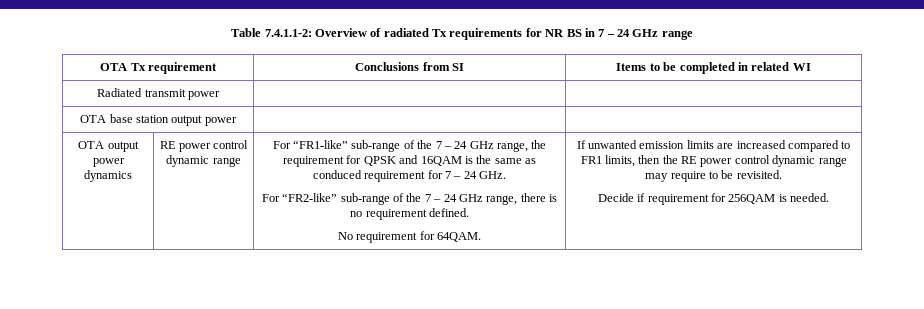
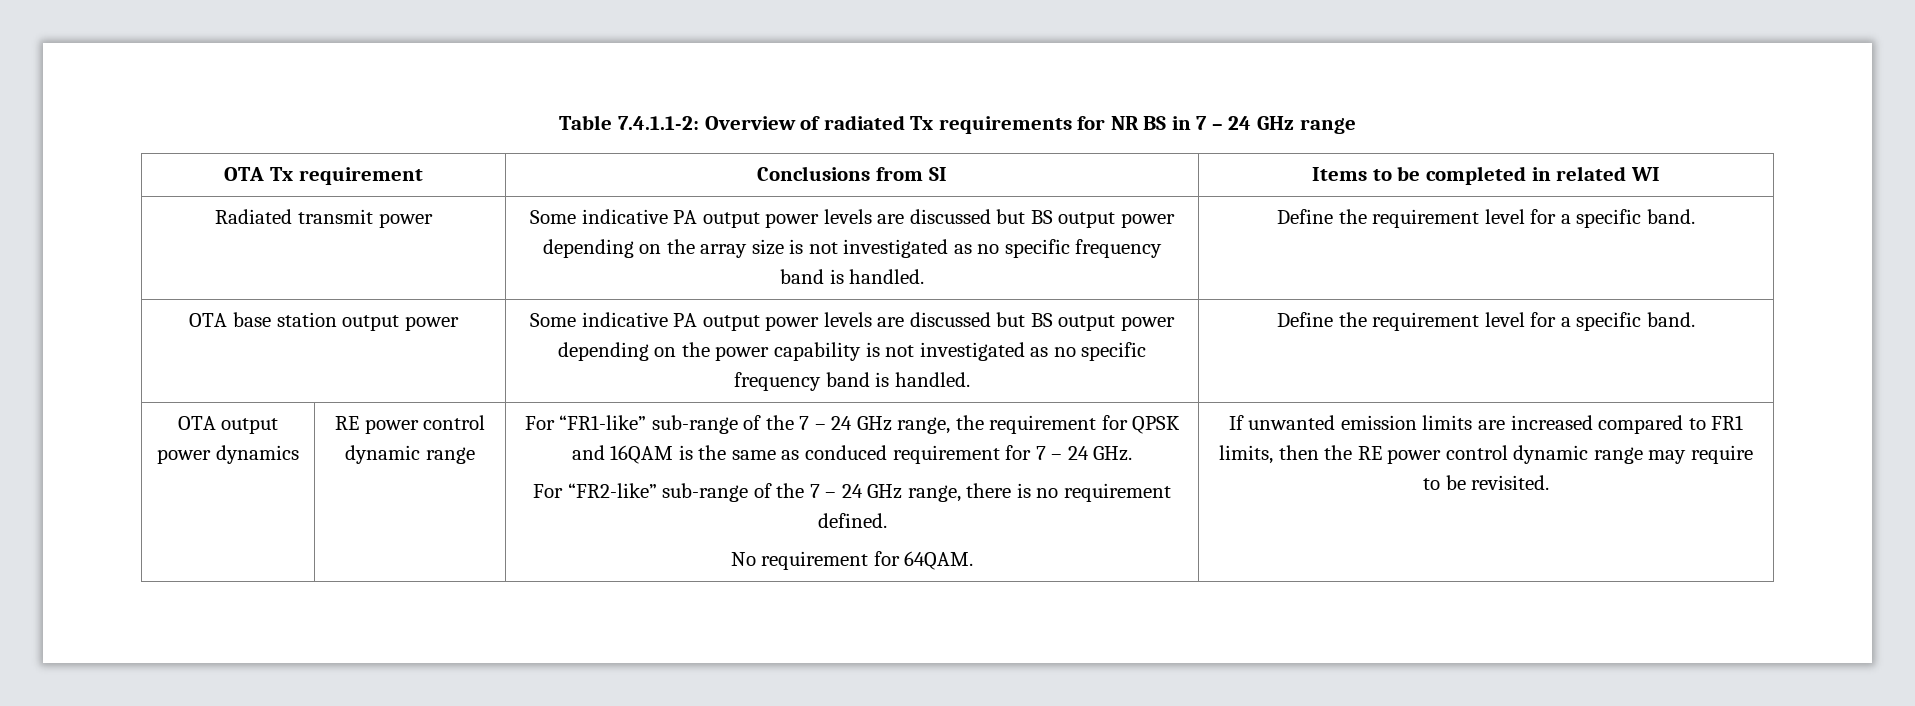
(220, 95) | -> [530,209,1175,228] [542,239,1163,258] [779,269,925,284] [1277,209,1695,228] Some indicative PA output power levels are discussed but BS output power depending on the array size is not investigated as no specific frequency band is handled. | Define the requirement level for a specific band.
(237, 121) | -> [530,312,1175,331] [557,342,1147,361] [734,372,970,391] [1277,312,1695,331] Some indicative PA output power levels are discussed but BS output power depending on the power capability is not investigated as no specific frequency band is handled. | Define the requirement level for a specific band.
[597,193,830,205] // Decide if requirement for 256QAM is needed. -> (1550, 482) none

